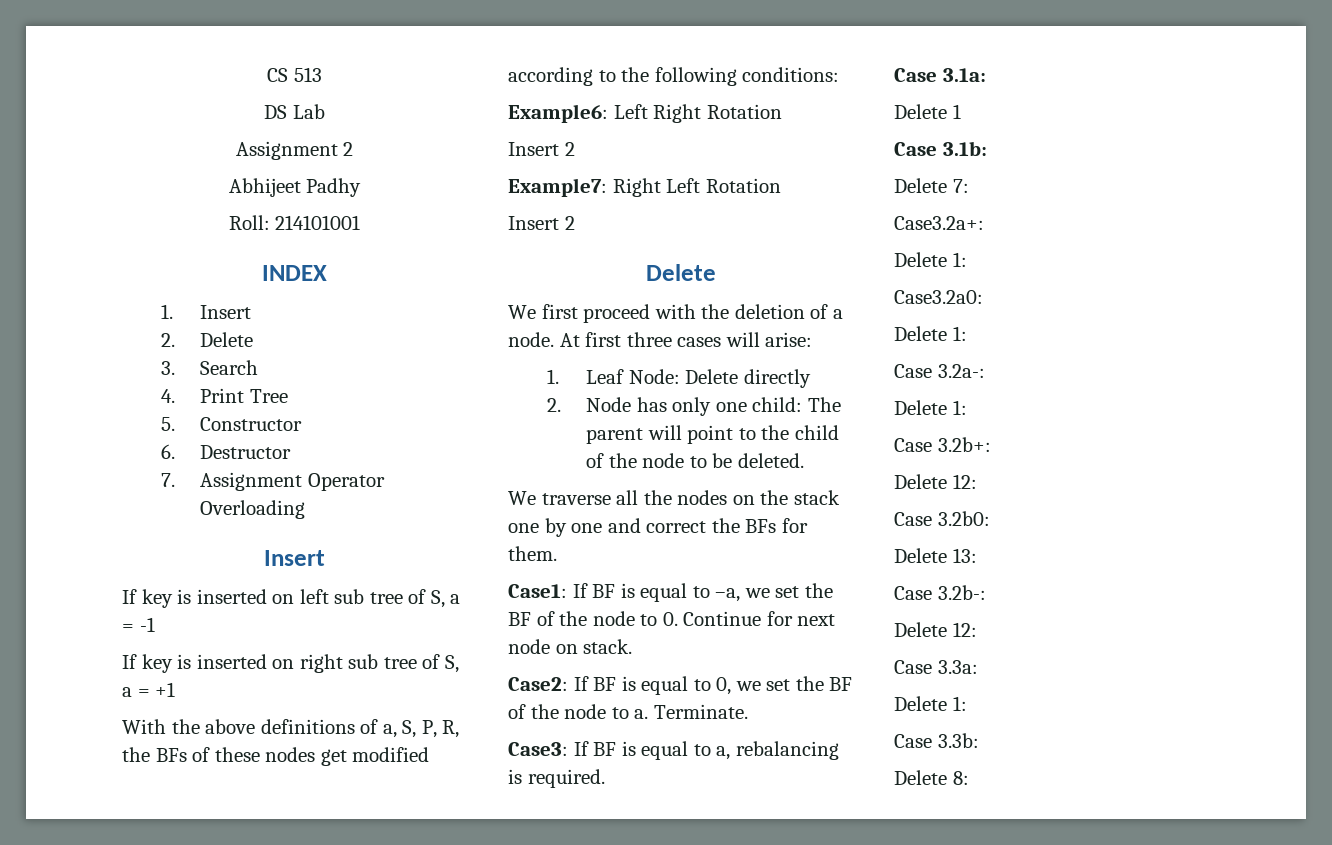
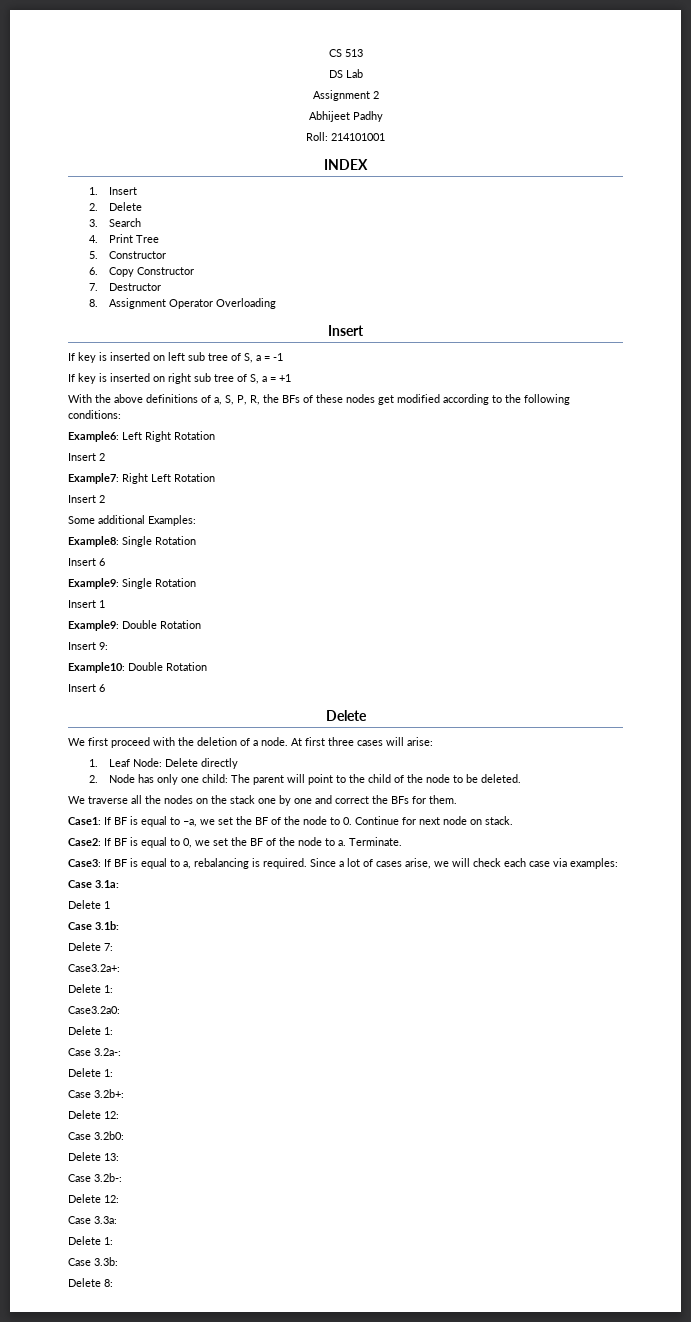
(176, 451) none -> [109,267,195,277] [88,283,98,291] Copy Constructor // 7.
[161,473,176,487] 7. -> [88,299,98,307] 8.
(575, 223) none -> [68,515,196,526] [68,536,196,547] [68,558,105,566] [68,578,196,589] [68,600,105,608] [68,620,201,631] [68,642,108,650] [68,662,207,673] [68,684,105,692] // Some additional Examples: // Example8: Single Rotation // Insert 6 // Example9: Single Rotation // Insert 1 // Example9: Double Rotation // Insert 9: // Example10: Double Rotation // Insert 6
(605, 778) none -> [310,858,618,869] Since a lot of cases arise, we will check each case via examples:

